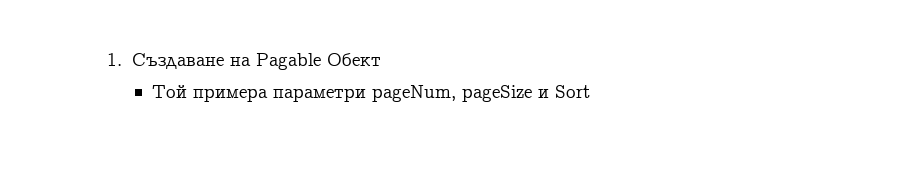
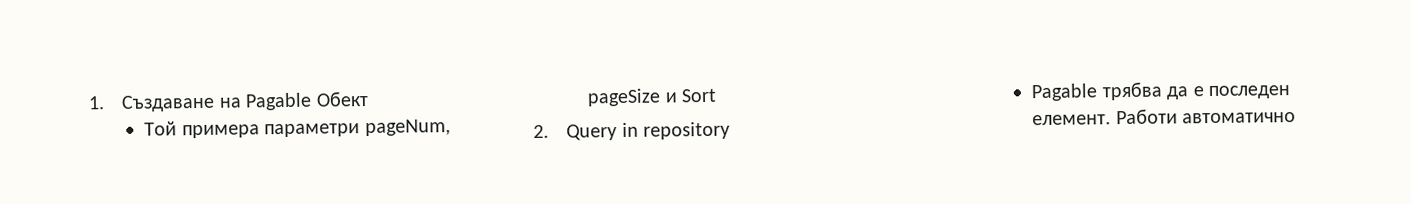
(590, 91) none -> [533,121,731,141] [1031,81,1290,102] [1032,108,1297,126] // 2. Query in repository // Pagable трябва да е последен елемент. Работи автоматично

